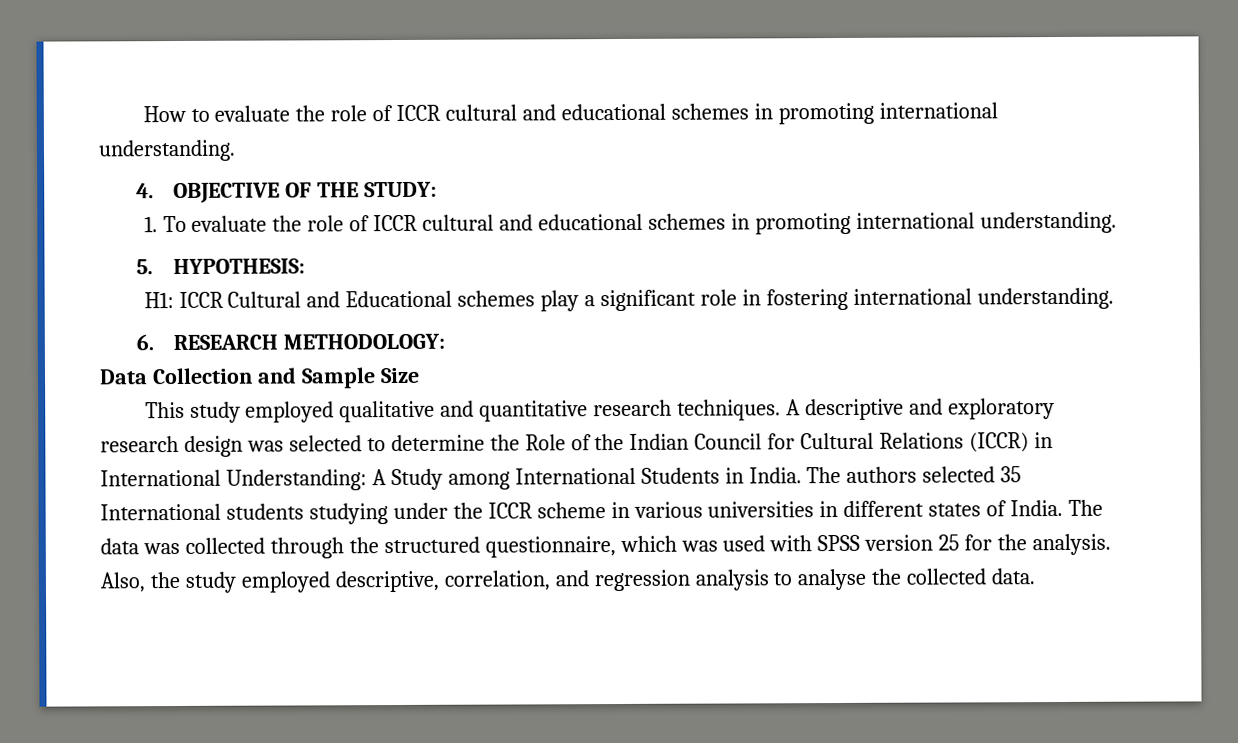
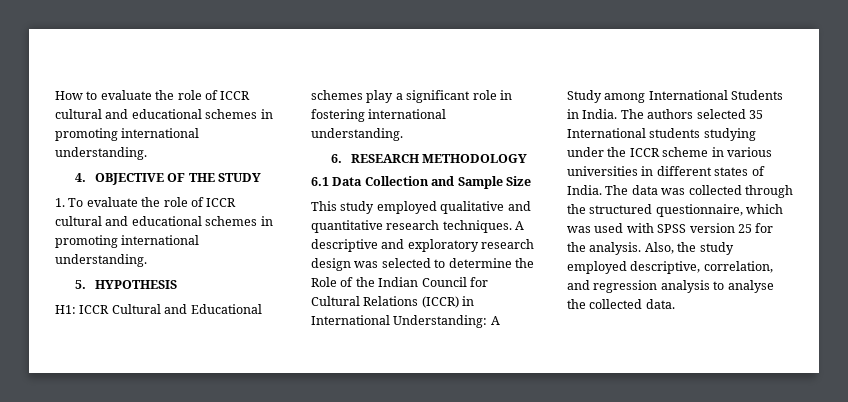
[364,181,438,198] STUDY: -> [218,173,262,182] STUDY
[173,258,306,275] HYPOTHESIS: -> [95,280,178,289] HYPOTHESIS
[283,333,446,350] METHODOLOGY: // -> [422,154,528,163] [311,177,329,186] METHODOLOGY // 6.1

